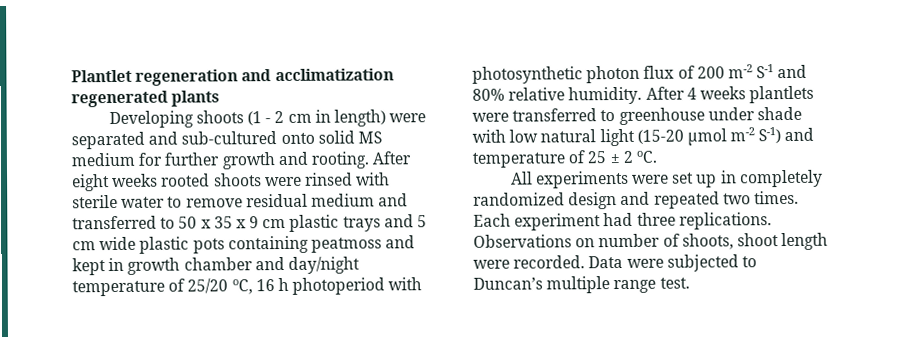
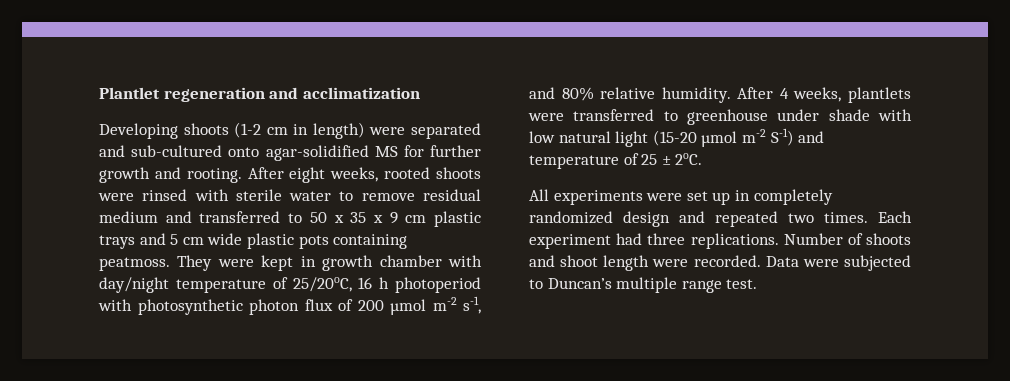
[71,90,221,108] regenerated plants -> (420, 93) none
[247,110,285,126] (1 - 2 -> [234,122,262,138] (1-2
[317,130,382,144] [71,152,135,167] solid MS medium -> [265,145,398,161] agar-solidified MS
[112,173,159,188] weeks -> [330,167,379,182] weeks,
[310,235,416,253] peatmoss and -> [99,255,254,271] peatmoss. They were
[254,256,285,271] and -> [448,255,482,267] with
[187,278,253,295] 25/20 oC, -> [292,277,352,292] 25/20oC,
[727,64,775,79] m-2 S-1 -> [390,296,481,315] µmol m-2 s-1,
[699,86,746,100] weeks -> [793,87,842,102] weeks,
[622,150,657,163] 2 oC. -> [675,153,703,165] 2oC.
[473,233,734,250] Observations on number of shoots, -> [783,233,911,245] [529,255,555,267] Number of shoots and

